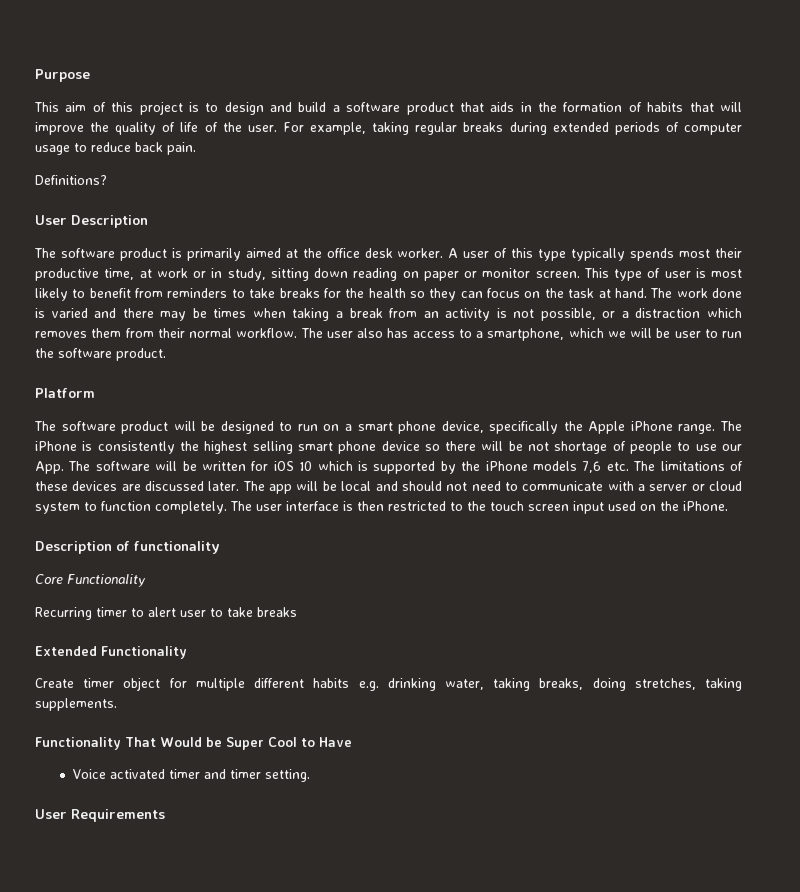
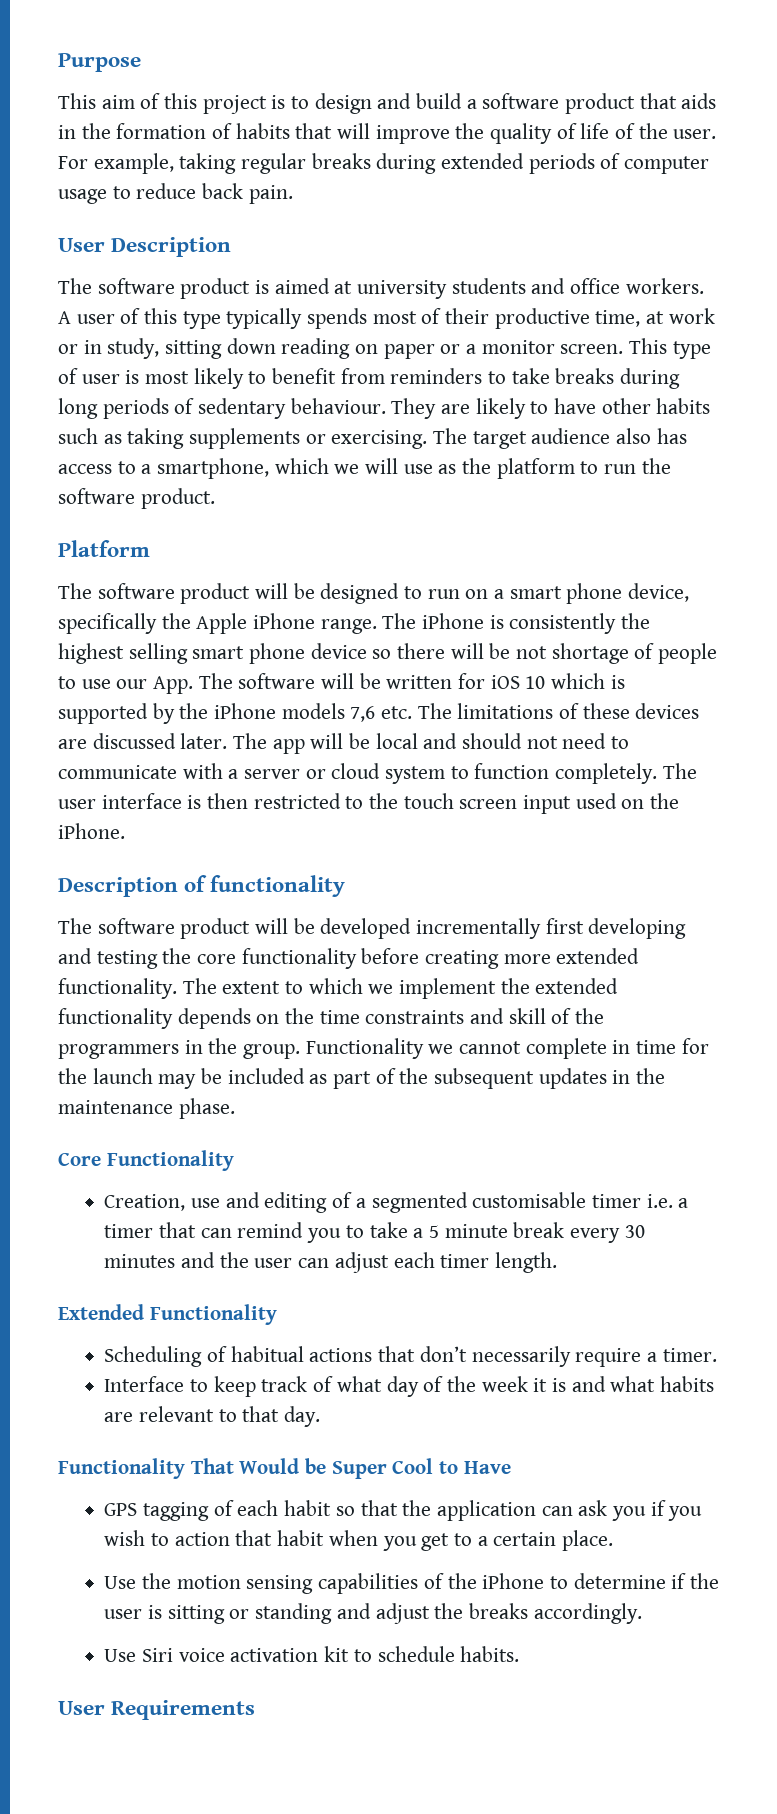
[35,175,107,185] // Definitions? -> (293, 194) none
[186,248,241,261] primarily -> (270, 287) none
[302,248,444,258] the office desk worker. -> [357,278,704,299] university students and office workers.
(711, 253) none -> [421,308,442,324] of
(477, 274) none -> [466,344,477,354] a
[323,288,743,301] [35,308,742,321] [35,328,353,338] for the health so they can focus on the task at hand. The work done is varied and there may be times when taking a break from an activity is not possible, or a distraction which removes them from their normal workflow. The user -> [620,368,681,389] [58,398,711,419] [58,428,611,449] during long periods of sedentary behaviour. They are likely to have other habits such as taking supplements or exercising. The target audience
[656,328,701,338] be user -> [403,458,575,479] use as the platform
[35,574,146,587] [35,607,297,620] [35,646,187,659] [35,677,742,691] [35,698,117,711] Core Functionality // Recurring timer to alert user to take breaks // Extended Functionality // Create timer object for multiple different habits e.g. drinking water, taking breaks, doing stretches, taking supplements. -> [58,918,687,939] [58,948,640,969] [58,978,619,999] [58,1008,605,1029] [58,1038,709,1059] [58,1068,666,1089] [58,1098,235,1119] [58,1150,234,1171] [104,1192,689,1213] [104,1222,645,1243] [104,1252,557,1273] [58,1304,277,1325] [104,1346,717,1367] [104,1376,714,1397] [104,1406,321,1427] The software product will be developed incrementally first developing and testing the core functionality before creating more extended functionality. The extent to which we implement the extended functionality depends on the time constraints and skill of the programmers in the group. Functionality we cannot complete in time for the launch may be included as part of the subsequent updates in the maintenance phase. // Core Functionality // Creation, use and editing of a segmented customisable timer i.e. a timer that can remind you to take a 5 minute break every 30 minutes and the user can adjust each timer length. // Extended Functionality // Scheduling of habitual actions that don’t necessarily require a timer. // Interface to keep track of what day of the week it is and what habits are relevant to that day.
[72,769,310,782] Voice activated timer and timer setting. -> [104,1500,703,1521] [104,1530,613,1551] [104,1573,719,1594] [104,1603,642,1624] [104,1646,520,1662] GPS tagging of each habit so that the application can ask you if you wish to action that habit when you get to a certain place. // Use the motion sensing capabilities of the iPhone to determine if the user is sitting or standing and adjust the breaks accordingly. // Use Siri voice activation kit to schedule habits.

